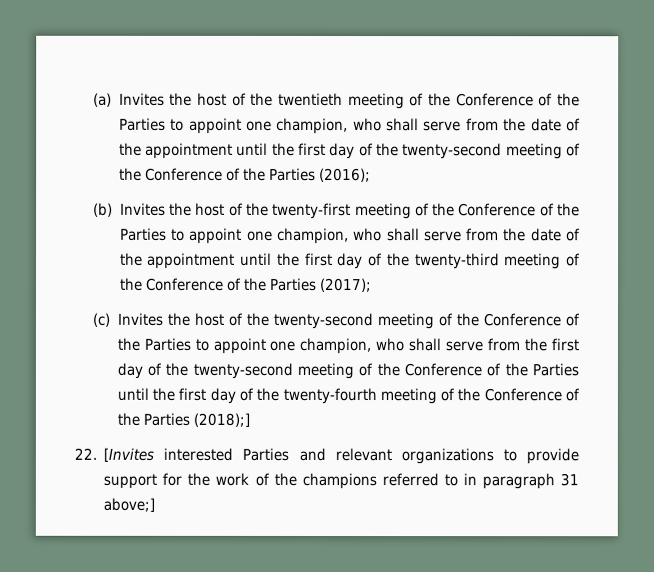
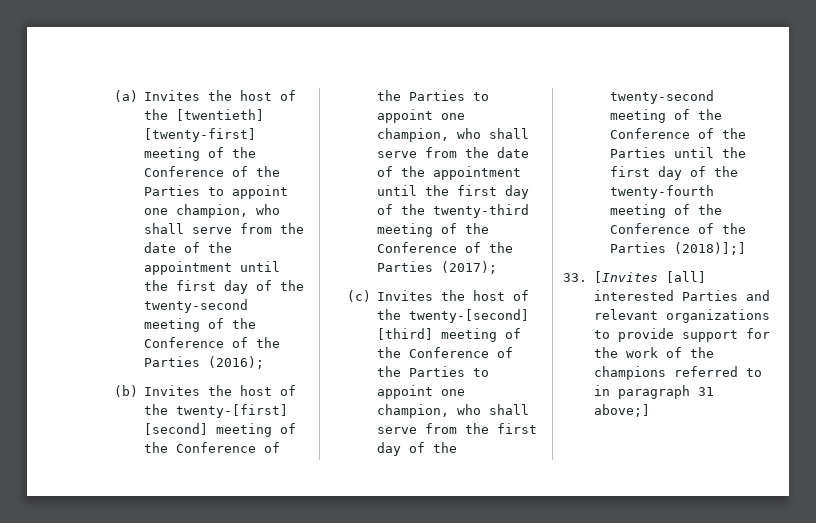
[278,92,344,107] twentieth -> [176,109,265,121] [144,128,257,142] [twentieth] [twenty-first]
[272,202,352,220] twenty-first -> [176,404,289,418] [144,423,209,435] twenty-[first] [second]
[272,312,373,330] twenty-second -> [409,309,530,323] [377,328,434,340] twenty-[second] [third]
[192,412,250,427] [74,447,155,462] (2018);] // 22. [Invites -> [674,242,747,255] [563,271,706,283] (2018)];] // 33. [Invites [all]

